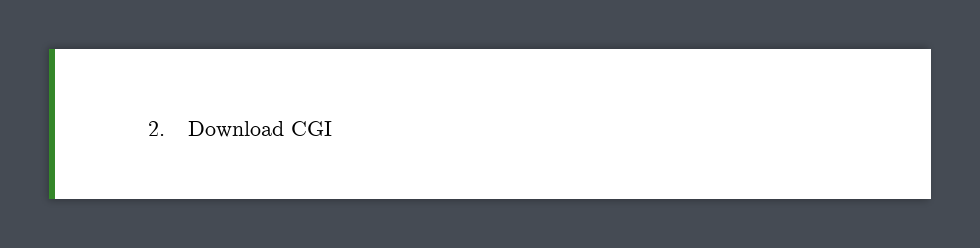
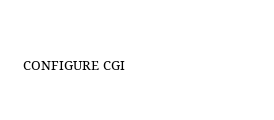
[148,121,284,138] 2. Download -> [23,61,99,70] CONFIGURE

